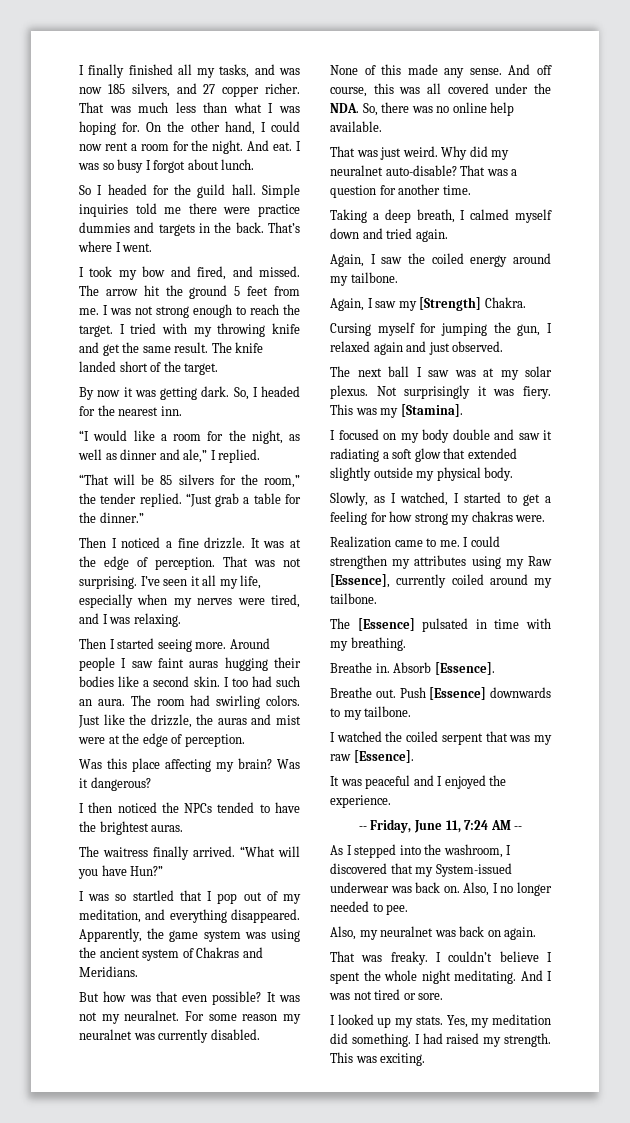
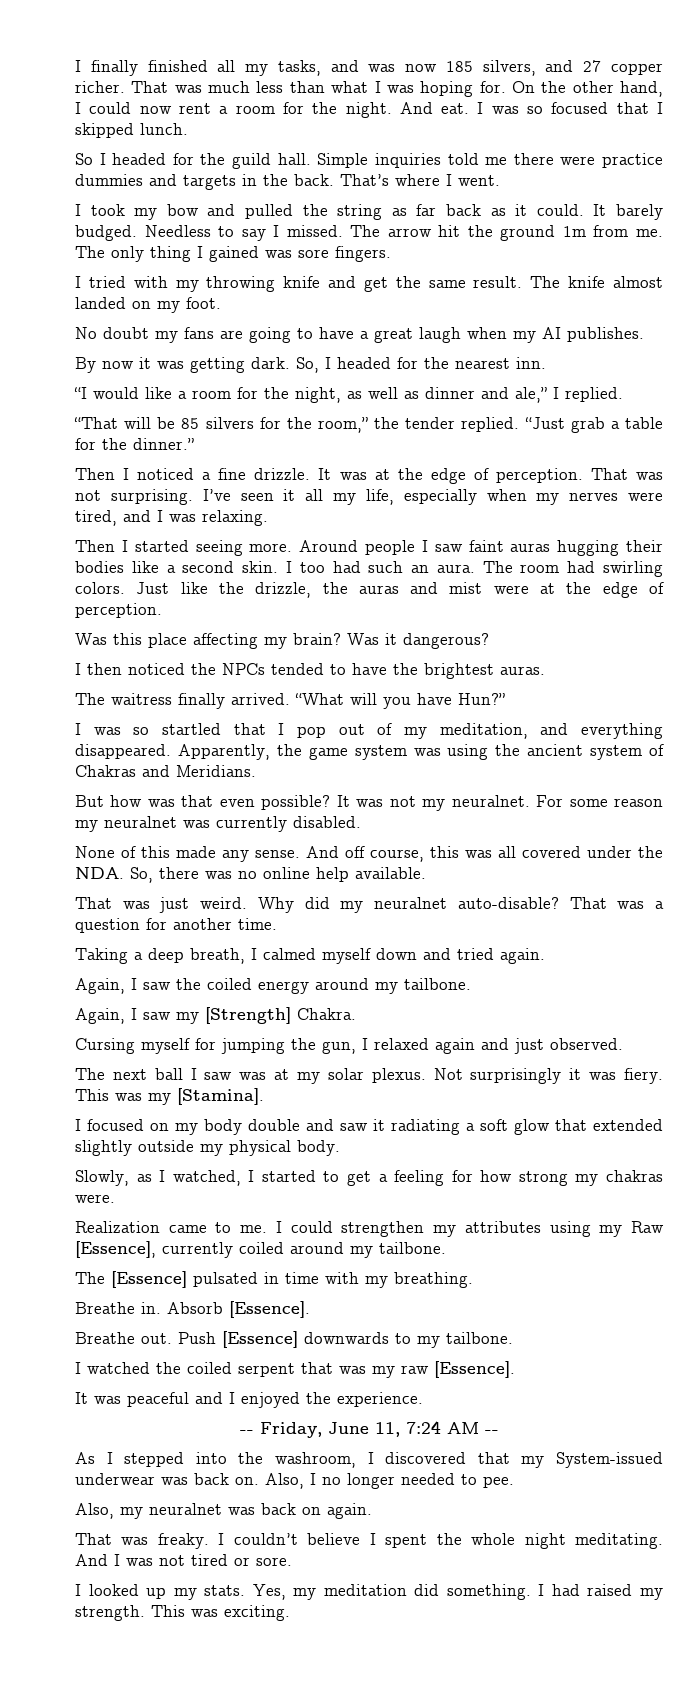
[117,159,219,173] busy I forgot about -> [551,102,663,114] [75,123,134,138] focused that I skipped
[197,266,253,280] fired, and -> [245,204,664,220] [75,225,280,241] pulled the string as far back as it could. It barely budged. Needless to say I
[234,286,300,296] [79,304,300,318] [79,325,113,337] 5 feet from me. I was not strong enough to reach the target. -> [562,225,664,237] [75,246,391,262] 1m from me. The only thing I gained was sore fingers. //
[79,361,219,375] landed short of the target. -> [613,276,664,288] [75,297,221,313] [75,327,644,343] almost landed on my foot. // No doubt my fans are going to have a great laugh when my AI publishes.

